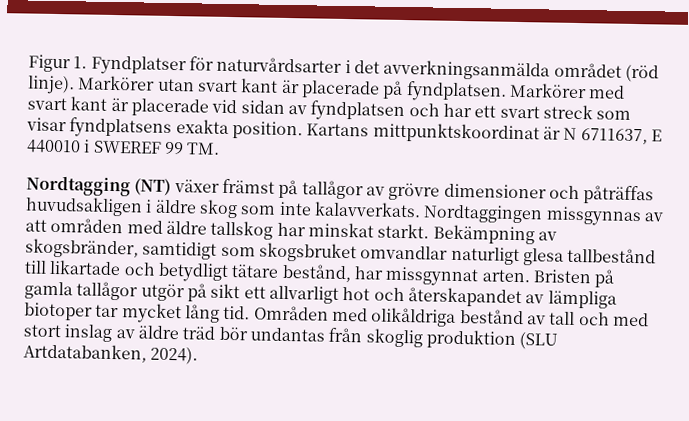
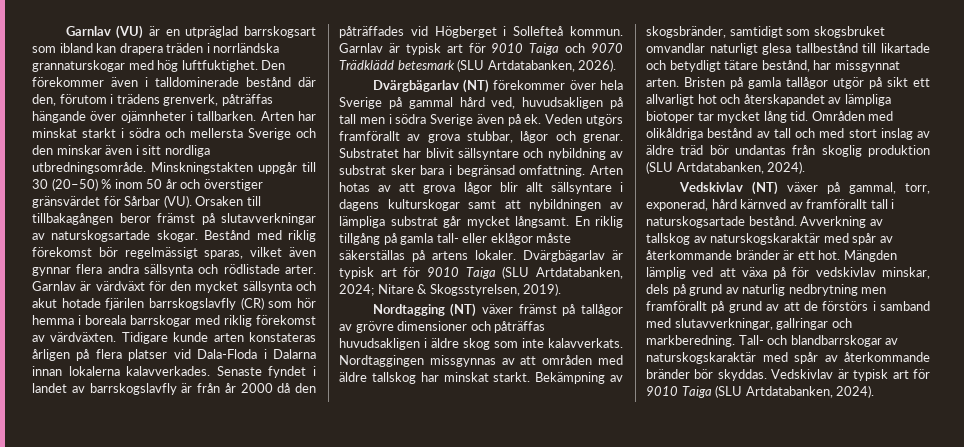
[28,54,659,83] [27,75,626,102] [27,96,632,122] [26,117,662,145] [26,139,221,155] Figur 1. Fyndplatser för naturvårdsarter i det avverkningsanmälda området (röd linje). Markörer utan svart kant är placerade på fyndplatsen. Markörer med svart kant är placerade vid sidan av fyndplatsen och har ett svart streck som visar fyndplatsens exakta position. Kartans mittpunktskoordinat är N 6711637, E 440010 i SWEREF 99 TM. -> [65,25,316,39] [32,43,280,55] [32,60,286,72] [32,77,316,87] [32,94,273,106] [32,111,317,123] [32,128,316,140] [32,145,210,157] [32,162,316,174] [32,178,263,191] [32,195,261,208] [32,213,316,225] [32,230,316,242] [32,247,316,259] [32,264,316,276] [32,281,316,293] [32,297,316,310] [32,315,316,327] [32,332,316,344] [32,349,316,361] [32,366,316,378] [32,383,316,395] [339,26,623,38] [339,43,623,55] [339,59,617,72] [372,79,623,93] [339,97,623,109] [339,114,623,126] [339,131,623,143] [339,148,623,160] [339,165,623,177] [339,182,623,194] [339,199,623,211] [339,216,623,228] [339,233,572,245] [339,250,623,262] [339,266,623,279] [339,283,562,296] Garnlav (VU) är en utpräglad barrskogsart som ibland kan drapera träden i norrländska grannaturskogar med hög luftfuktighet. Den förekommer även i talldominerade bestånd där den, förutom i trädens grenverk, påträffas hängande över ojämnheter i tallbarken. Arten har minskat starkt i södra och mellersta Sverige och den minskar även i sitt nordliga utbredningsområde. Minskningstakten uppgår till 30 (20–50) % inom 50 år och överstiger gränsvärdet för Sårbar (VU). Orsaken till tillbakagången beror främst på slutavverkningar av naturskogsartade skogar. Bestånd med riklig förekomst bör regelmässigt sparas, vilket även gynnar flera andra sällsynta och rödlistade arter. Garnlav är värdväxt för den mycket sällsynta och akut hotade fjärilen barrskogslavfly (CR) som hör hemma i boreala barrskogar med riklig förekomst av värdväxten. Tidigare kunde arten konstateras årligen på flera platser vid Dala-Floda i Dalarna innan lokalerna kalavverkades. Senaste fyndet i landet av barrskogslavfly är från år 2000 då den påträffades vid Högberget i Sollefteå kommun. Garnlav är typisk art för 9010 Taiga och 9070 Trädklädd betesmark (SLU Artdatabanken, 2026). // Dvärgbägarlav (NT) förekommer över hela Sverige på gammal hård ved, huvudsakligen på tall men i södra Sverige även på ek. Veden utgörs framförallt av grova stubbar, lågor och grenar. Substratet har blivit sällsyntare och nybildning av substrat sker bara i begränsad omfattning. Arten hotas av att grova lågor blir allt sällsyntare i dagens kulturskogar samt att nybildningen av lämpliga substrat går mycket långsamt. En riklig tillgång på gamla tall- eller eklågor måste säkerställas på artens lokaler. Dvärgbägarlav är typisk art för 9010 Taiga (SLU Artdatabanken, 2024; Nitare & Skogsstyrelsen, 2019).
(199, 355) none -> [678,181,930,195] [646,199,895,211] [646,216,883,228] [646,233,893,245] [646,250,897,262] [646,267,930,279] [646,284,887,296] [646,301,930,313] [646,318,852,330] [646,335,899,347] [646,352,930,364] [646,369,930,381] [646,385,875,398] // Vedskivlav (NT) växer på gammal, torr, exponerad, hård kärnved av framförallt tall i naturskogsartade bestånd. Avverkning av tallskog av naturskogskaraktär med spår av återkommande bränder är ett hot. Mängden lämplig ved att växa på för vedskivlav minskar, dels på grund av naturlig nedbrytning men framförallt på grund av att de förstörs i samband med slutavverkningar, gallringar och markberedning. Tall- och blandbarrskogar av naturskogskaraktär med spår av återkommande bränder bör skyddas. Vedskivlav är typisk art för 9010 Taiga (SLU Artdatabanken, 2024).

